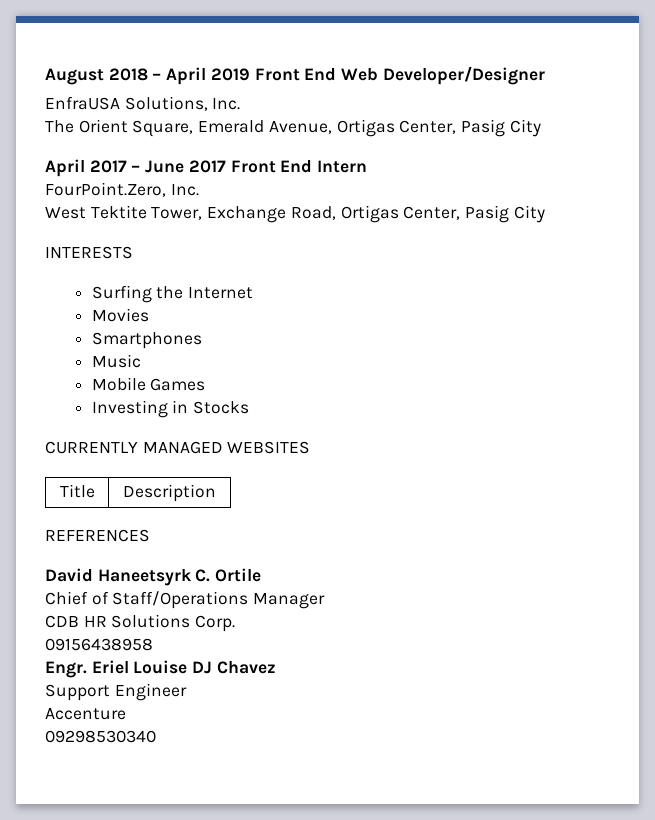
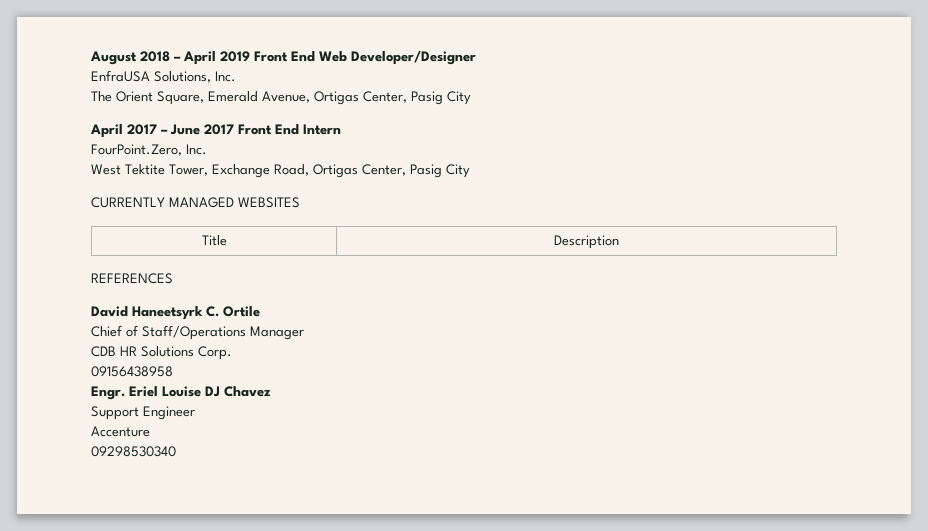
[45,246,133,259] [91,285,254,303] [91,308,149,322] [91,332,202,349] [91,354,141,368] [91,377,206,391] [91,400,250,418] // INTERESTS // Surfing the Internet // Movies // Smartphones // Music // Mobile Games // Investing in Stocks -> (470, 171) none

